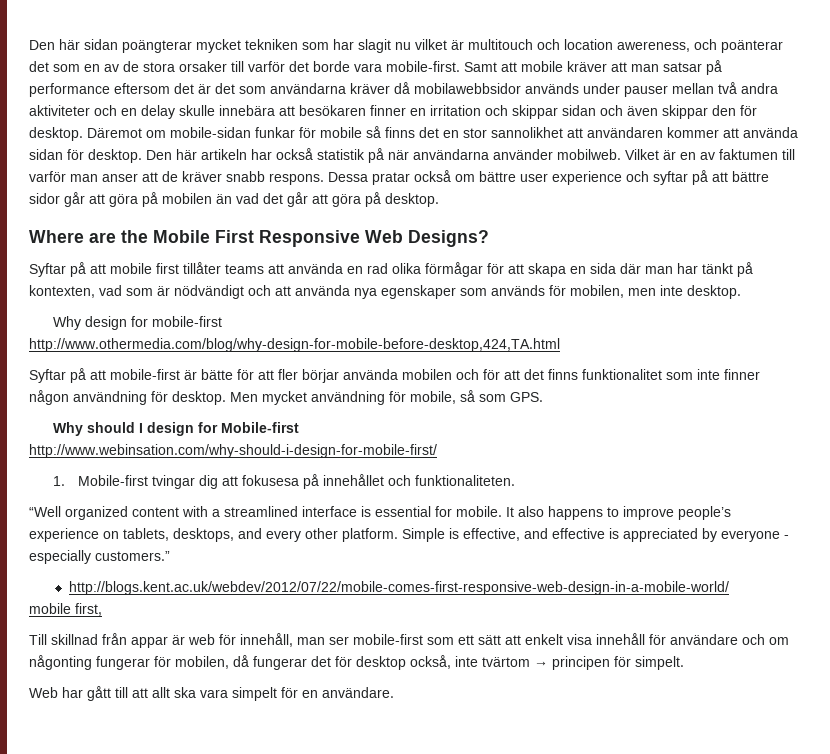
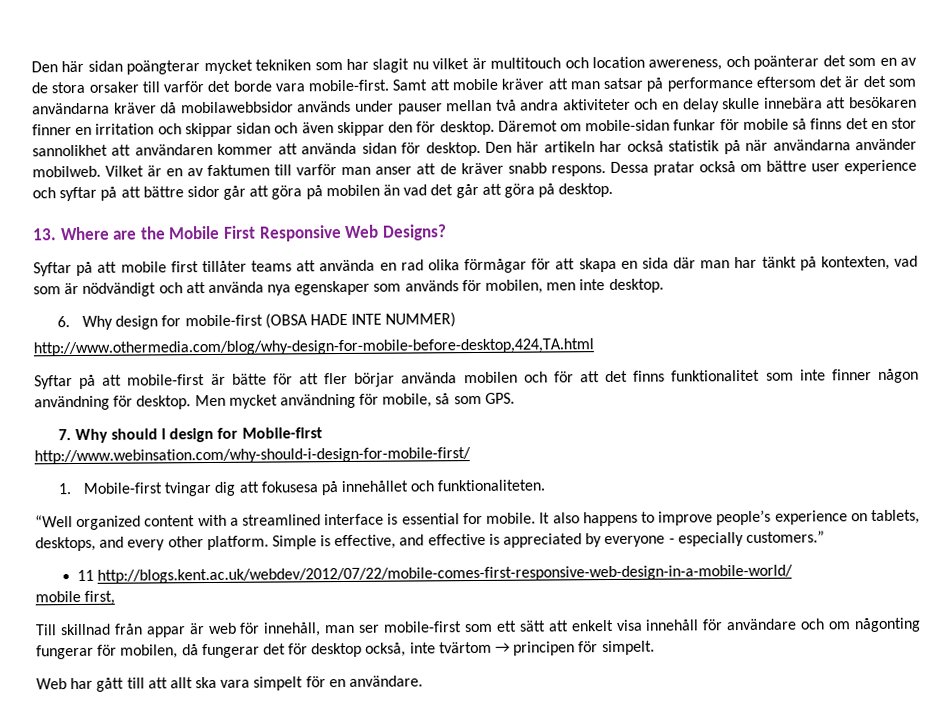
(439, 200) none -> [32,228,57,241] 13.
(741, 292) none -> [57,316,71,328] 6.
(223, 321) none -> [264,312,457,329] (OBSA HADE INTE NUMMER)
(543, 397) none -> [58,429,72,441] 7.
(170, 556) none -> [76,569,94,582] 11

